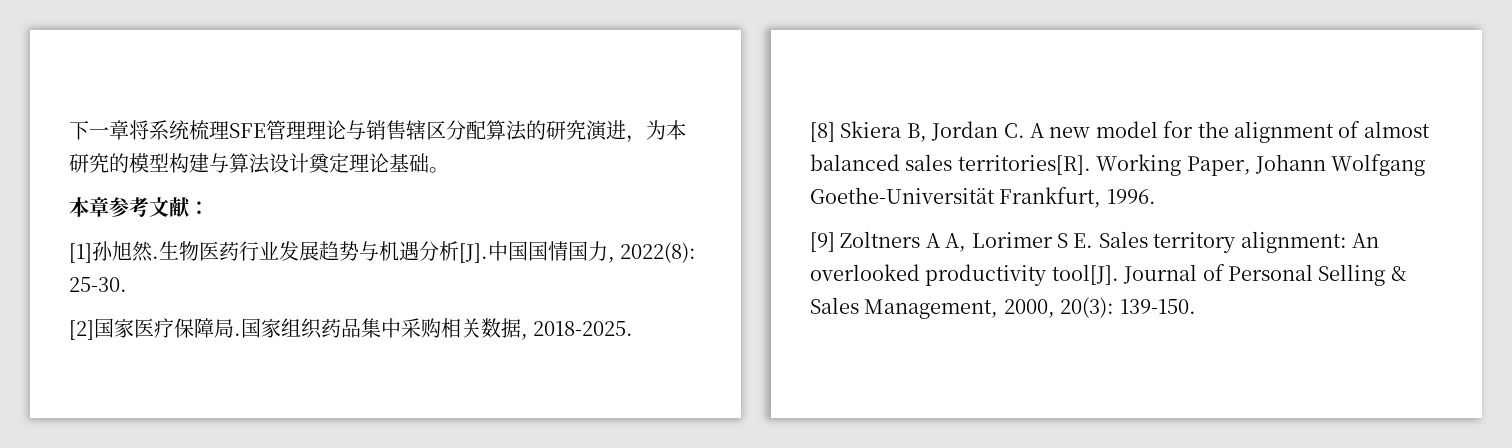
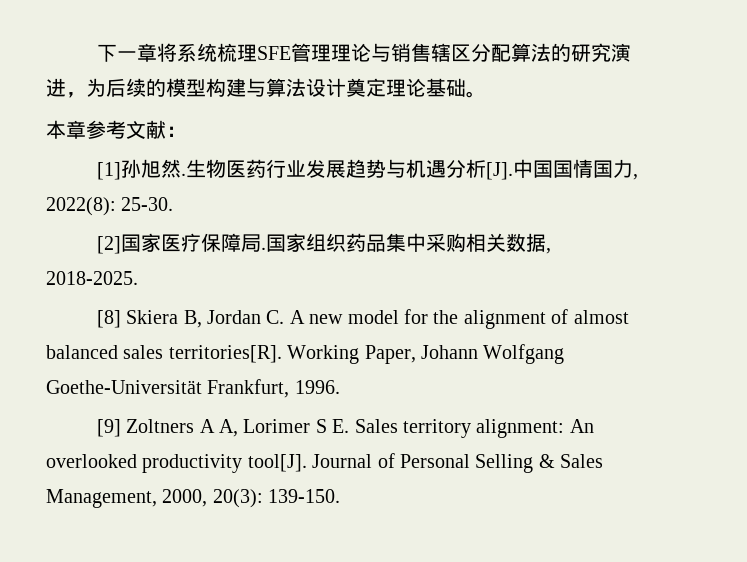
[666,120,686,140] [69,153,109,173] 本研究 -> [106,78,146,97] 后续

